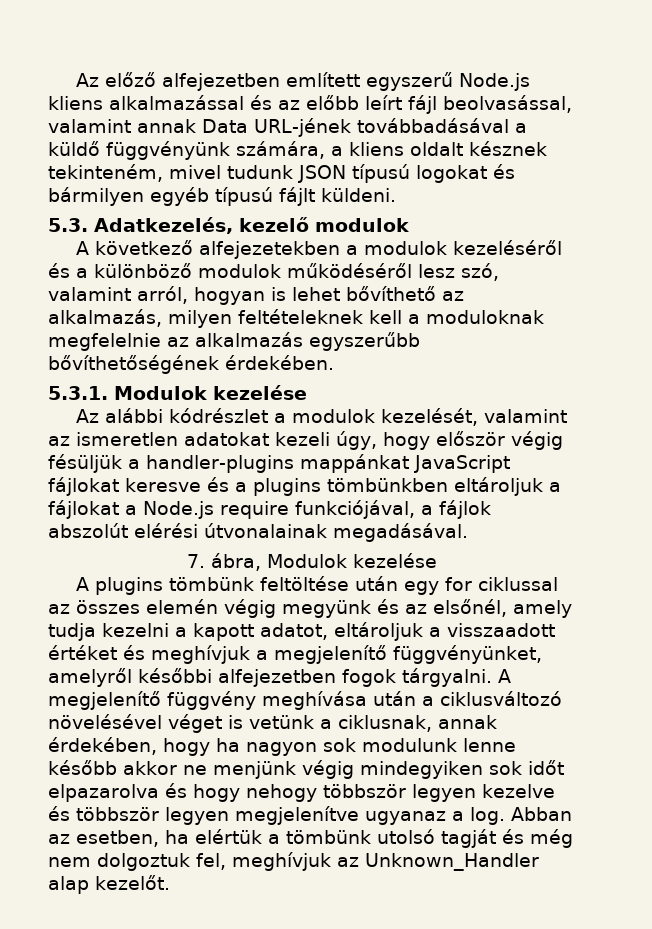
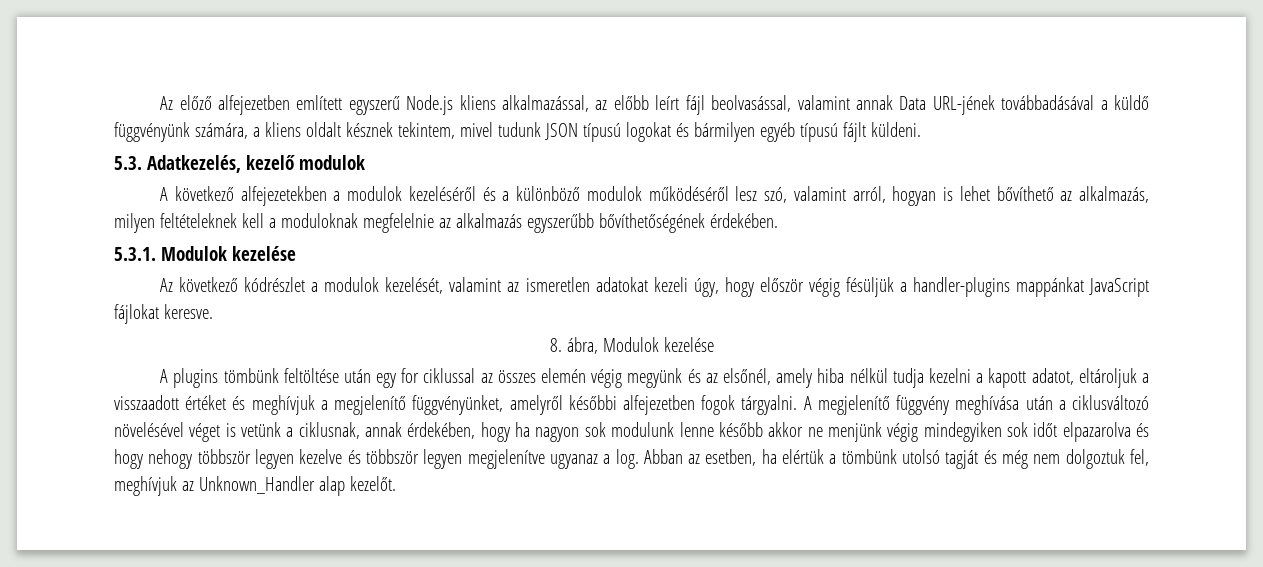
[109,95,272,110] alkalmazással és -> [502,95,590,112] alkalmazással,
[48,164,163,182] tekinteném, -> [397,122,455,139] tekintem,
[104,408,163,423] alábbi -> [179,277,239,292] következő
[125,477,561,496] [48,500,491,519] [48,523,468,542] [186,554,205,568] keresve és a plugins tömbünkben eltároljuk a fájlokat a Node.js require funkciójával, a fájlok abszolút elérési útvonalainak megadásával. // 7. -> [163,304,213,319] [549,338,562,352] keresve. // 8.
(572, 609) none -> [817,368,888,383] hiba nélkül

